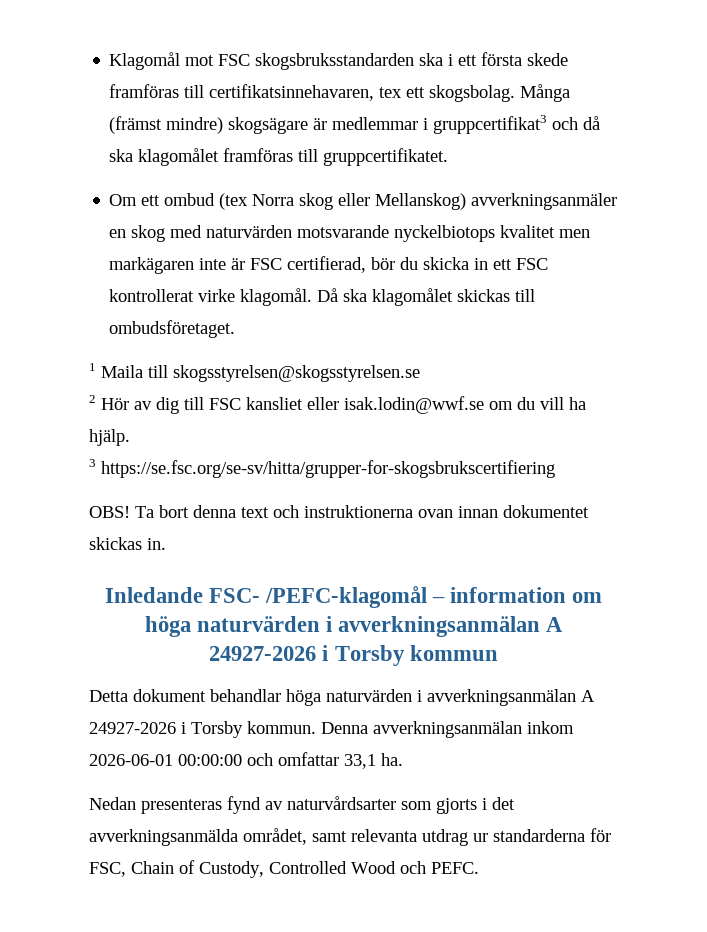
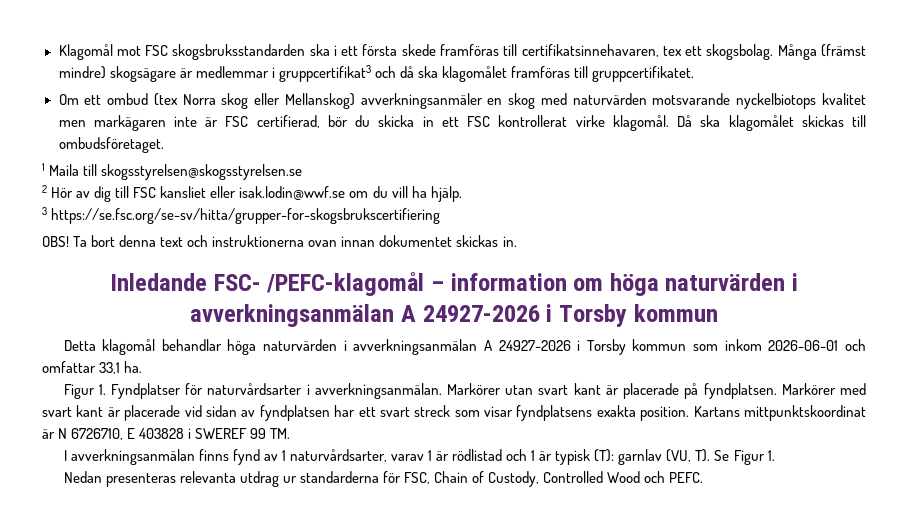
[133,689,206,702] dokument -> [102,339,156,355] klagomål
[247,721,522,738] kommun. Denna avverkningsanmälan -> [632,339,719,351] kommun som
[178,754,242,766] 00:00:00 -> (839, 345) none
[89,796,515,814] [89,828,347,846] Nedan presenteras fynd av naturvårdsarter som gjorts i det avverkningsanmälda området, samt -> [63,383,866,399] [42,405,867,421] [42,428,291,440] [63,449,775,465] [63,471,176,487] Figur 1. Fyndplatser för naturvårdsarter i avverkningsanmälan. Markörer utan svart kant är placerade på fyndplatsen. Markörer med svart kant är placerade vid sidan av fyndplatsen har ett svart streck som visar fyndplatsens exakta position. Kartans mittpunktskoordinat är N 6726710, E 403828 i SWEREF 99 TM. // I avverkningsanmälan finns fynd av 1 naturvårdsarter, varav 1 är rödlistad och 1 är typisk (T): garnlav (VU, T). Se Figur 1. // Nedan presenteras

